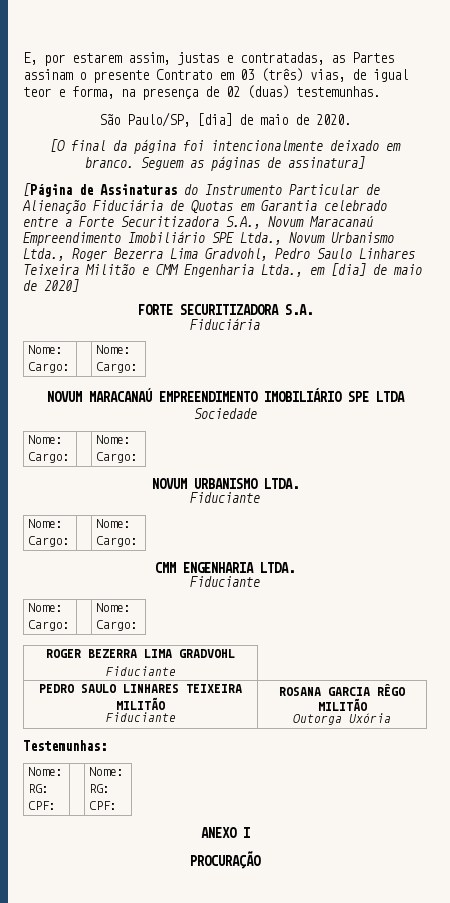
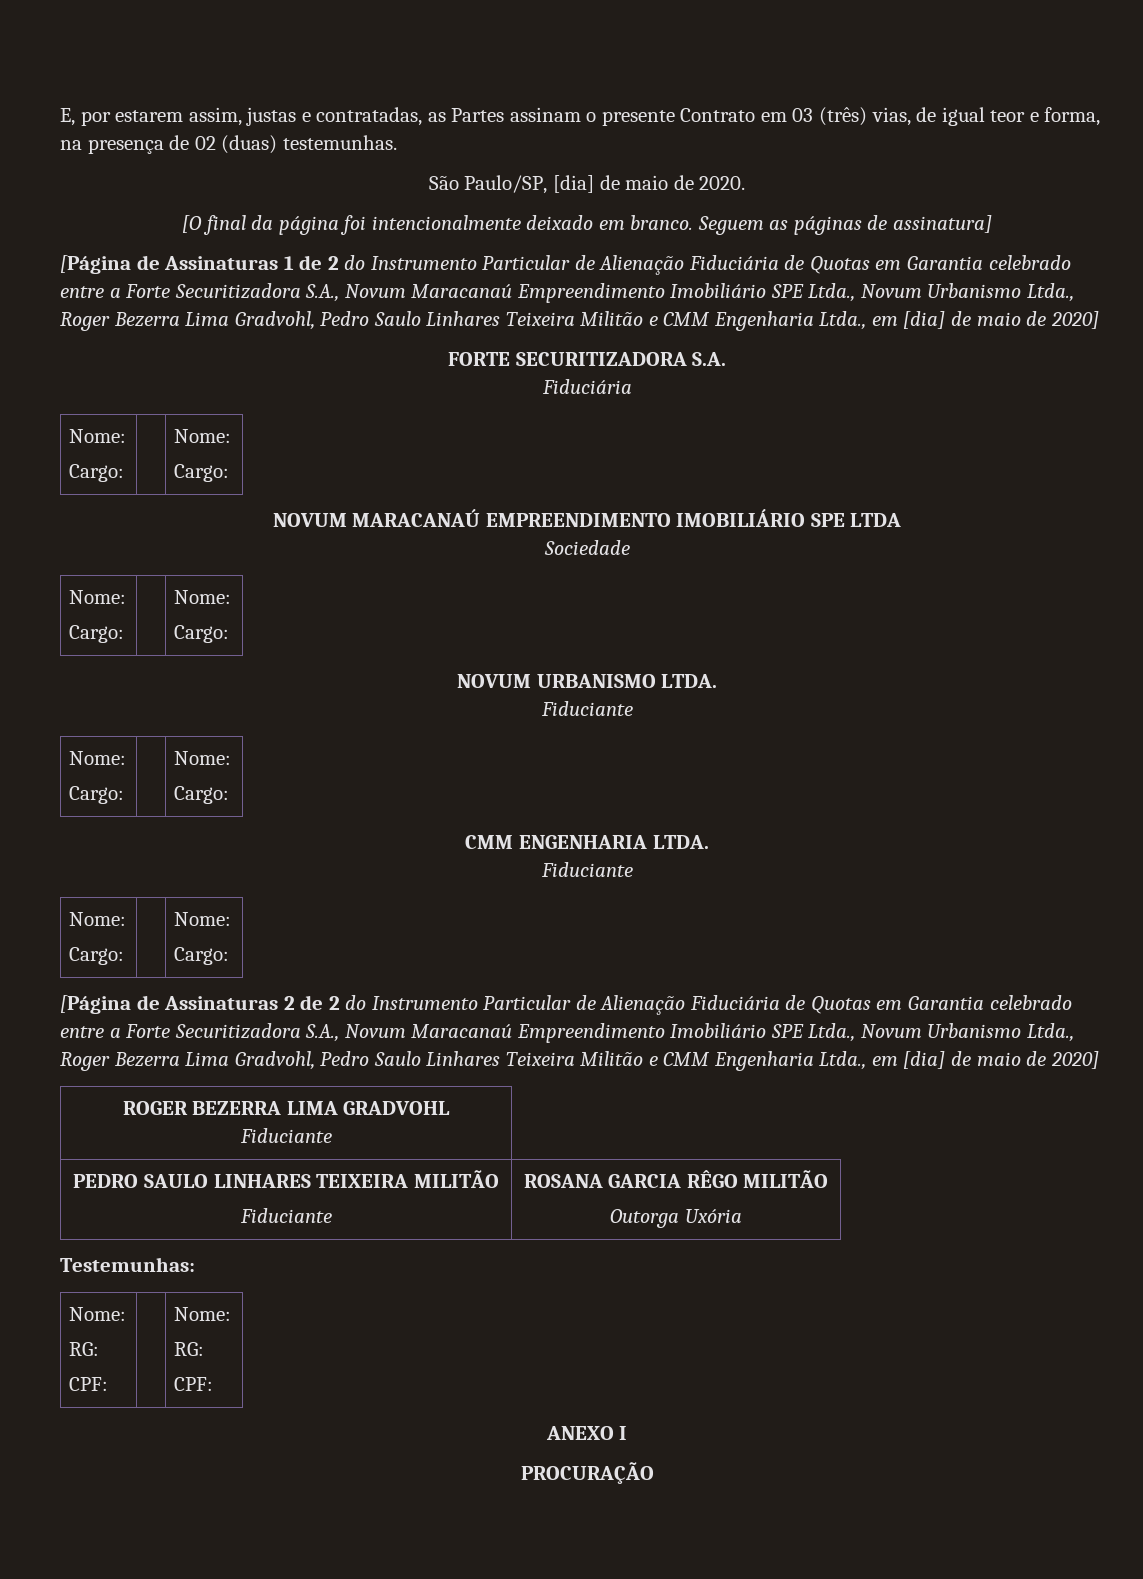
(177, 189) none -> [283,255,339,270] 1 de 2
(139, 625) none -> [60,995,1072,1015] [60,1023,1074,1043] [60,1051,1099,1071] // [Página de Assinaturas 2 de 2 do Instrumento Particular de Alienação Fiduciária de Quotas em Garantia celebrado entre a Forte Securitizadora S.A., Novum Maracanaú Empreendimento Imobiliário SPE Ltda., Novum Urbanismo Ltda., Roger Bezerra Lima Gradvohl, Pedro Saulo Linhares Teixeira Militão e CMM Engenharia Ltda., em [dia] de maio de 2020]

